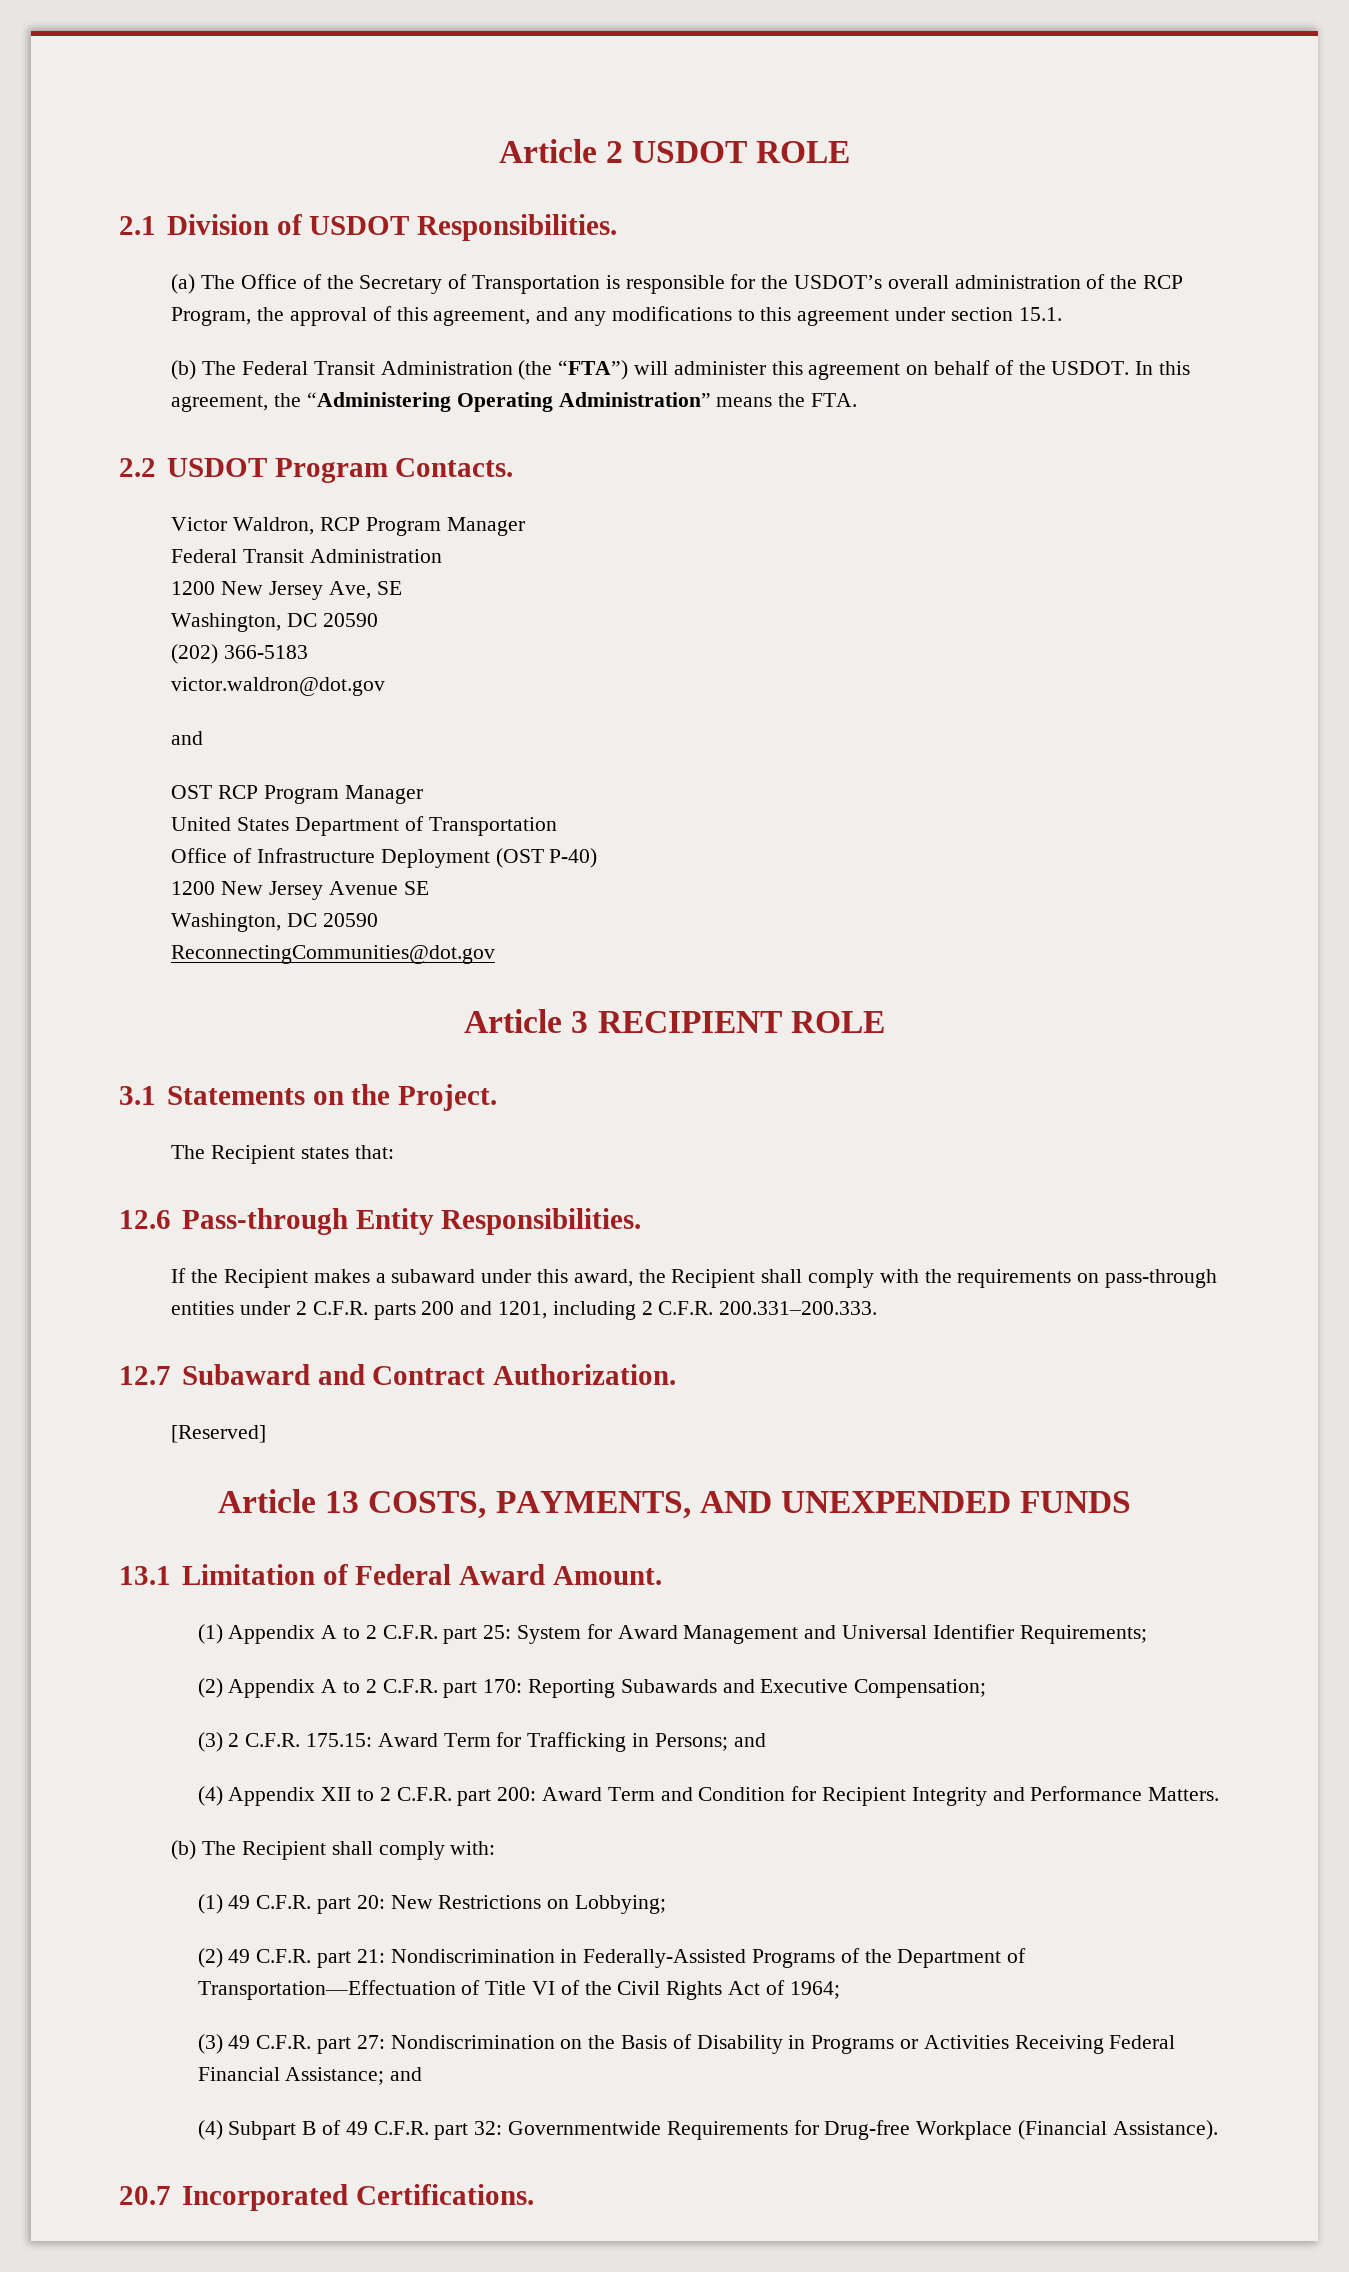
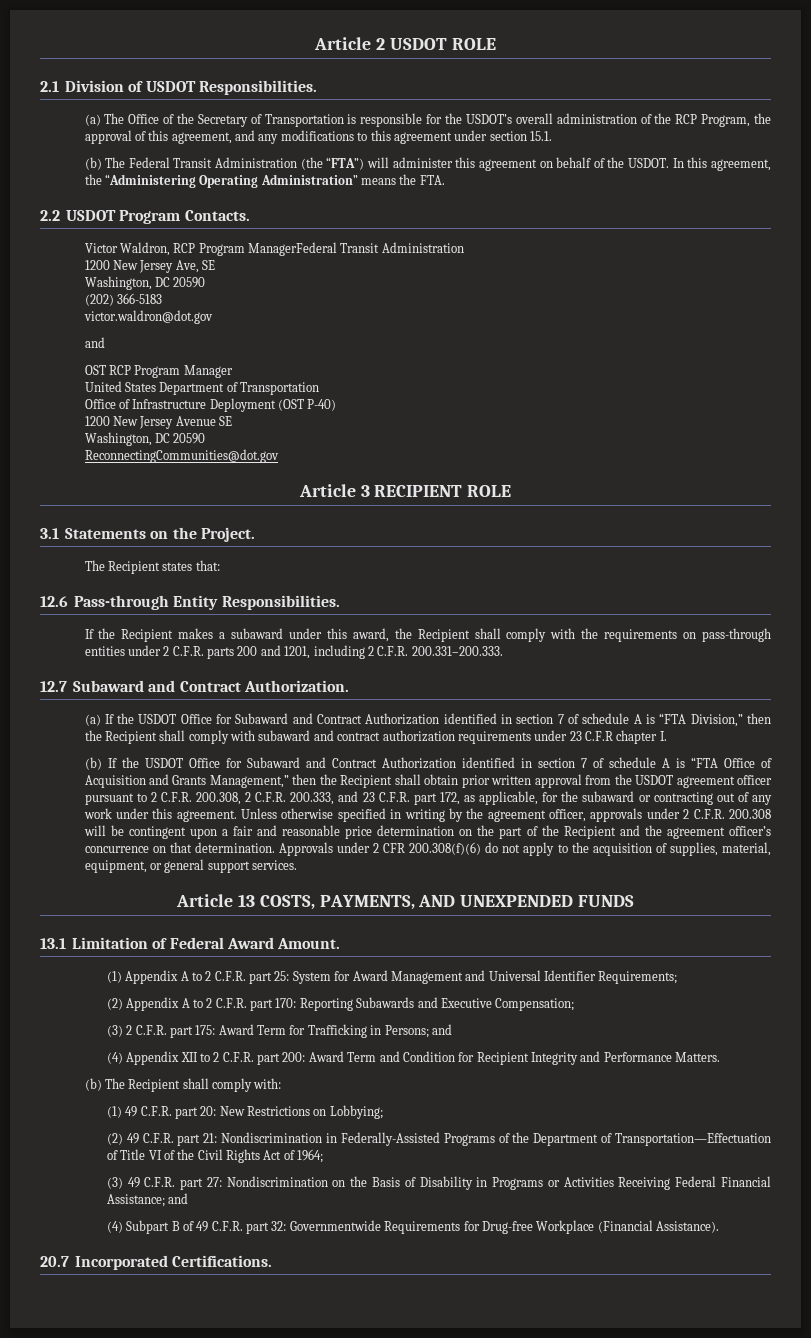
[446,517,525,536] [171,549,238,563] Manager // Federal -> [248,242,338,256] ManagerFederal
[171,1425,267,1443] [Reserved] -> [84,713,772,727] [84,730,667,744] [84,757,772,770] [84,774,772,788] [84,791,773,805] [83,808,771,822] [83,825,771,839] [84,842,771,856] [84,859,298,873] (a) If the USDOT Office for Subaward and Contract Authorization identified in section 7 of schedule A is “FTA Division,” then the Recipient shall comply with subaward and contract authorization requirements under 23 C.F.R chapter I. // (b) If the USDOT Office for Subaward and Contract Authorization identified in section 7 of schedule A is “FTA Office of Acquisition and Grants Management,” then the Recipient shall obtain prior written approval from the USDOT agreement officer pursuant to 2 C.F.R. 200.308, 2 C.F.R. 200.333, and 23 C.F.R. part 172, as applicable, for the subaward or contracting out of any work under this agreement. Unless otherwise specified in writing by the agreement officer, approvals under 2 C.F.R. 200.308 will be contingent upon a fair and reasonable price determination on the part of the Recipient and the agreement officer’s concurrence on that determination. Approvals under 2 CFR 200.308(f)(6) do not apply to the acquisition of supplies, material, equipment, or general support services.
[306,1733,373,1747] 175.15: -> [169,1025,216,1038] part 175:

